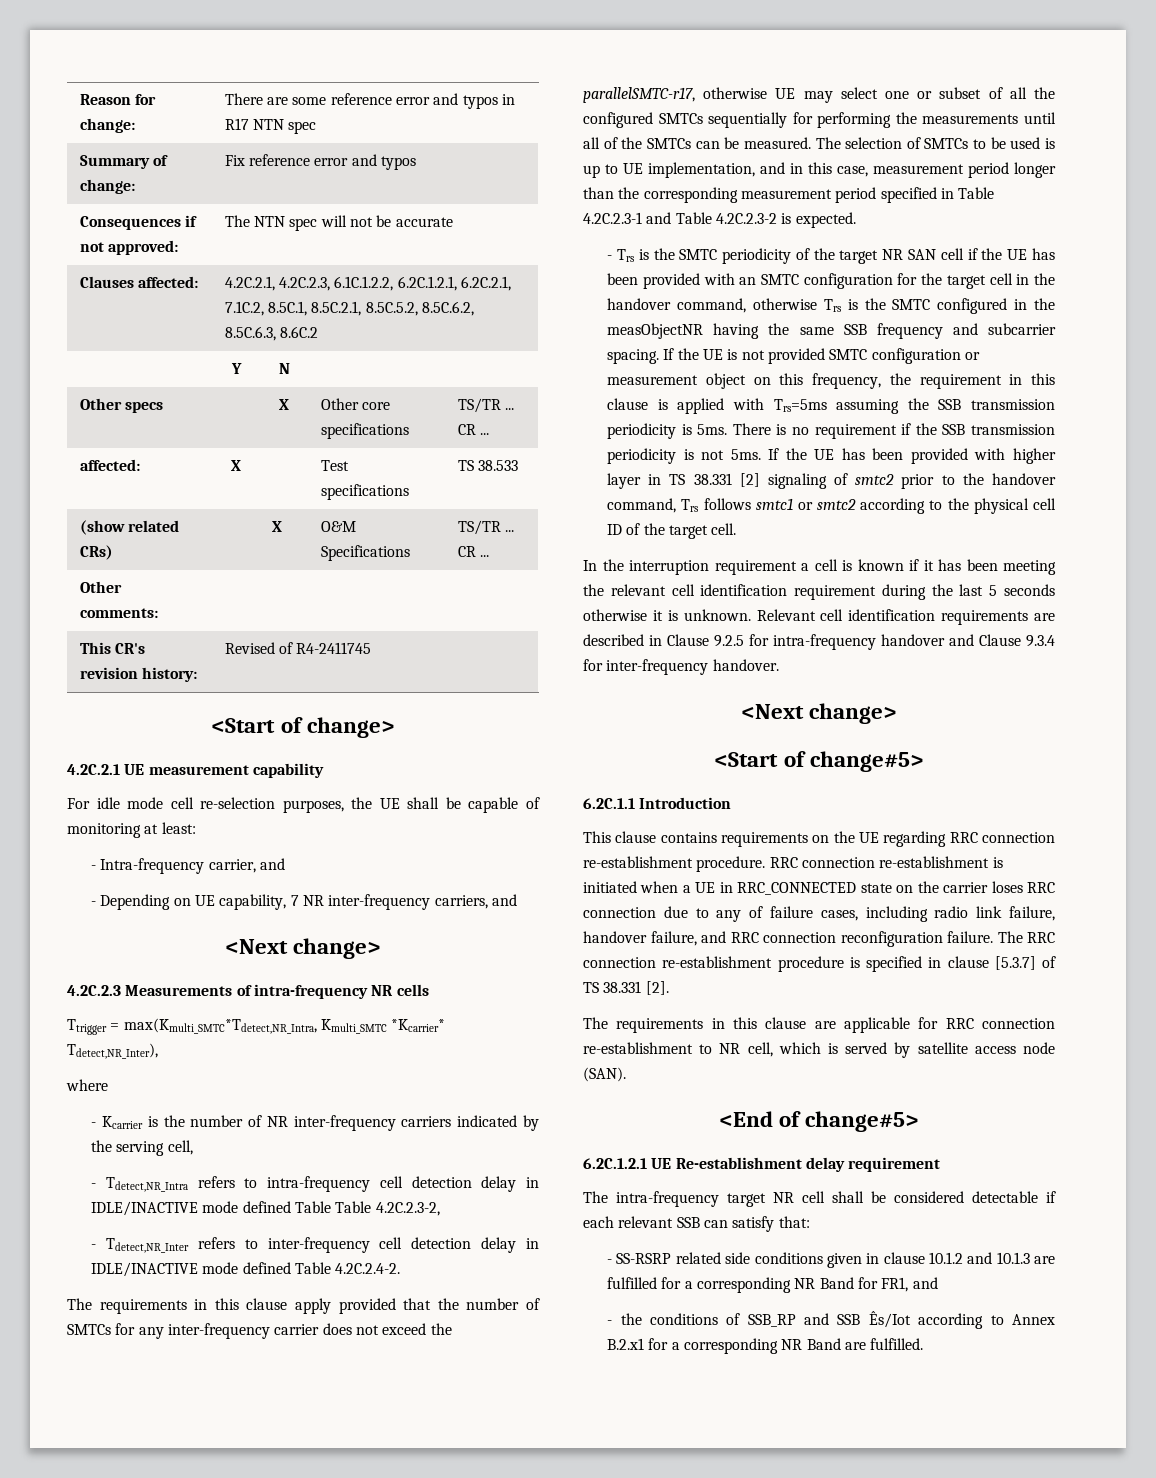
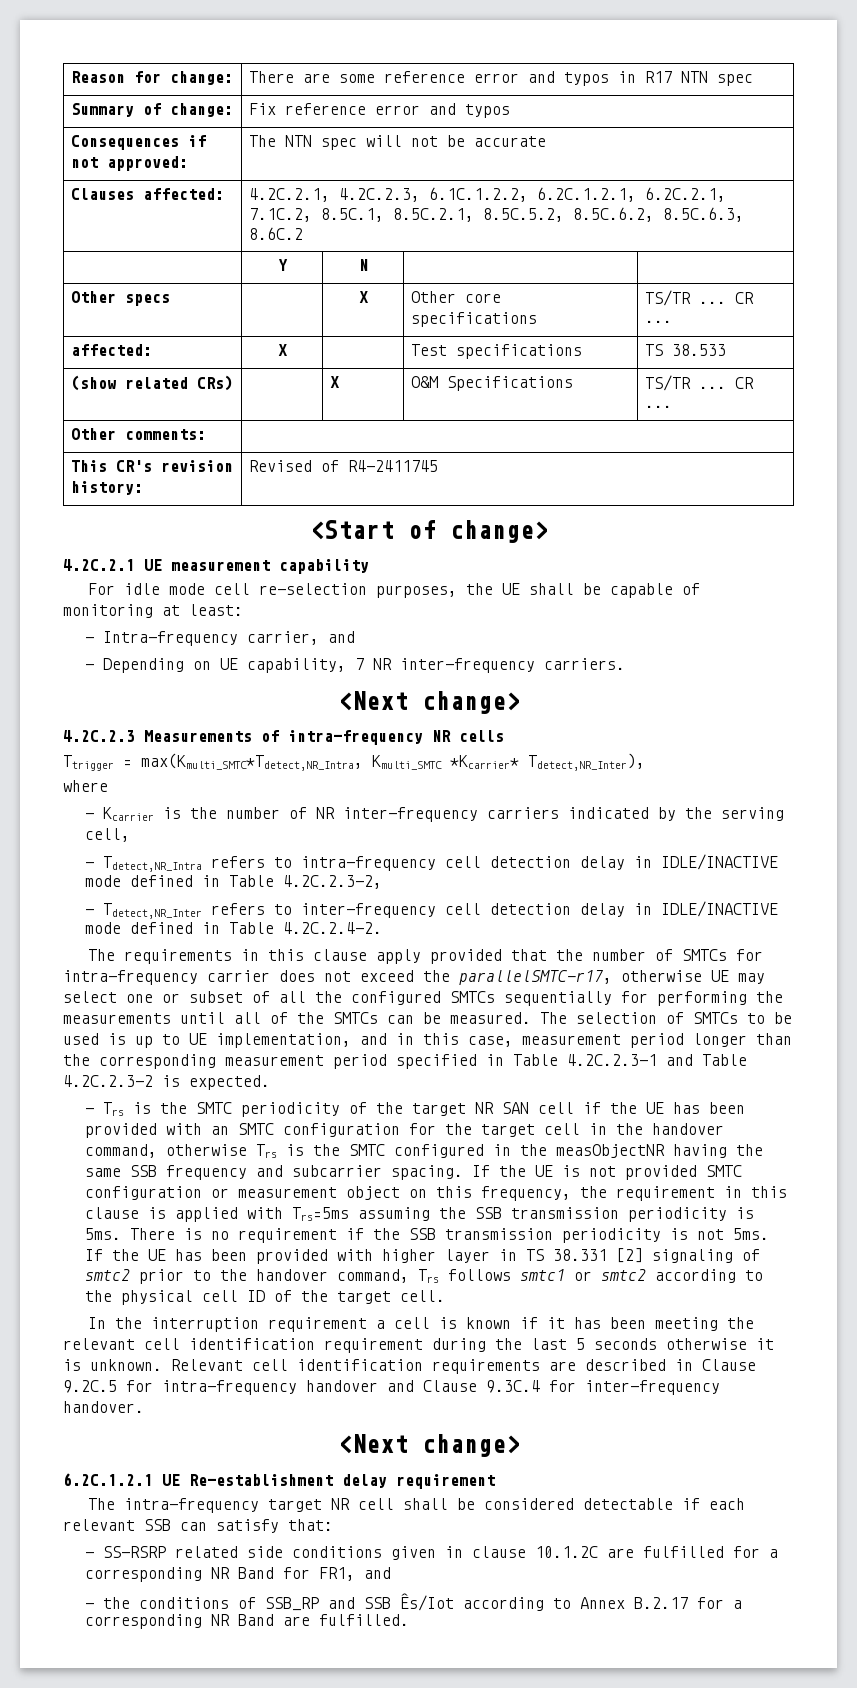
[434,894,518,909] carriers, and -> [543,658,625,670] carriers.
[295,1201,332,1213] Table -> [201,875,220,887] in
(291, 1268) none -> [201,922,220,934] in
[138,1323,270,1339] any inter-frequency -> [63,970,198,985] intra-frequency
[714,635,744,647] 9.2.5 -> [63,1380,117,1393] 9.2C.5
[1026,635,1055,647] 9.3.4 -> [486,1380,540,1393] 9.3C.4
[714,751,924,772] [583,797,732,809] [583,831,1055,847] [583,856,1003,872] [583,881,1055,895] [583,906,1055,922] [583,931,1055,947] [583,956,1056,972] [583,981,669,995] [583,1017,1055,1033] [583,1042,1055,1058] [583,1067,626,1082] [718,1111,920,1132] // <Start of change#5> // 6.2C.1.1 Introduction // This clause contains requirements on the UE regarding RRC connection re-establishment procedure. RRC connection re-establishment is initiated when a UE in RRC_CONNECTED state on the carrier loses RRC connection due to any of failure cases, including radio link failure, handover failure, and RRC connection reconfiguration failure. The RRC connection re-establishment procedure is specified in clause [5.3.7] of TS 38.331 [2]. // The requirements in this clause are applicable for RRC connection re-establishment to NR cell, which is served by satellite access node (SAN). // <End of change#5> -> (520, 1445) none
[928,1252,1030,1264] 10.1.2 and 10.1.3 -> [534,1546,598,1558] 10.1.2C
[607,1338,645,1350] B.2.x1 -> [633,1597,688,1609] B.2.17

